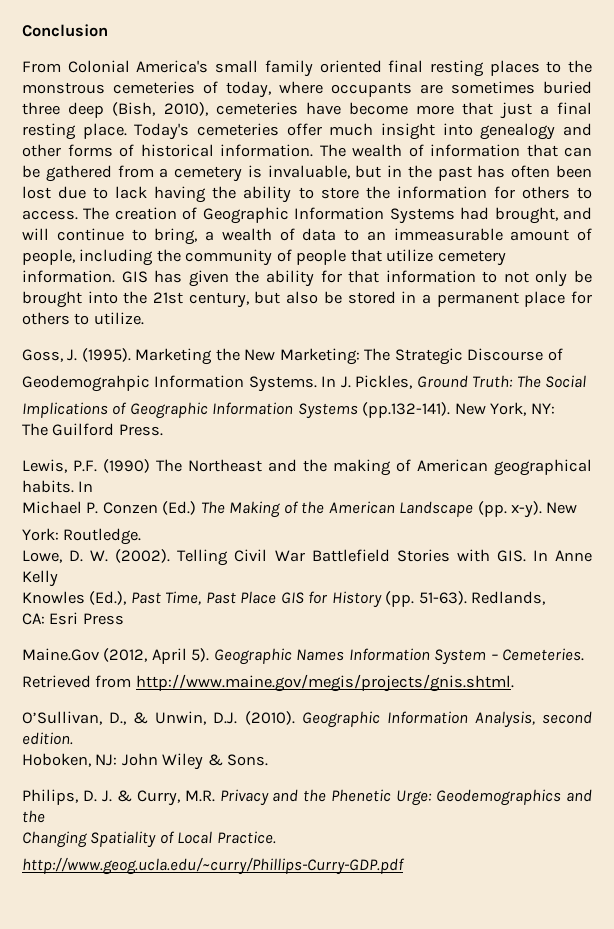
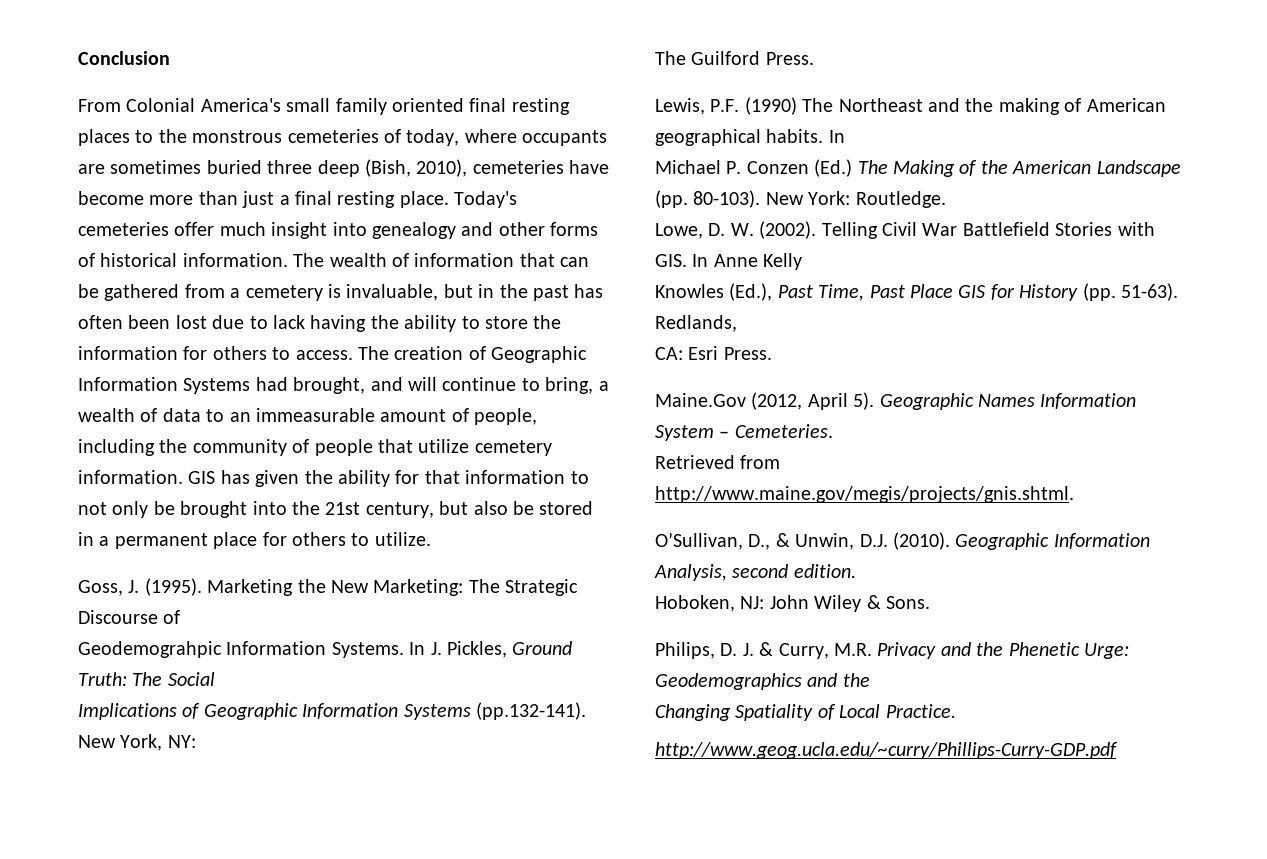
[462,102,494,115] that -> [198,191,238,205] than
[511,501,578,518] x-y). New // -> [693,190,804,208] 80-103). New
[82,613,124,625] Press -> [723,347,772,360] Press.

